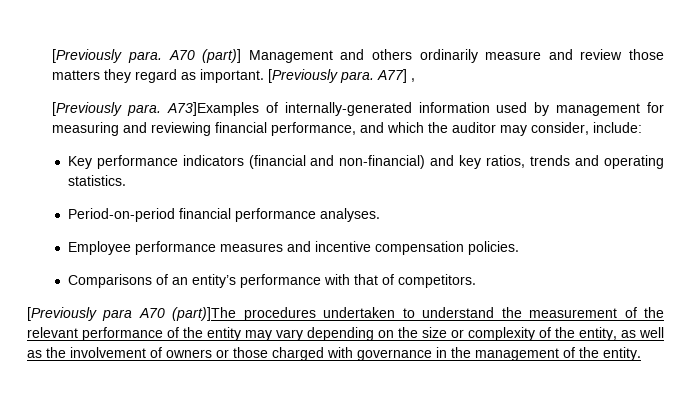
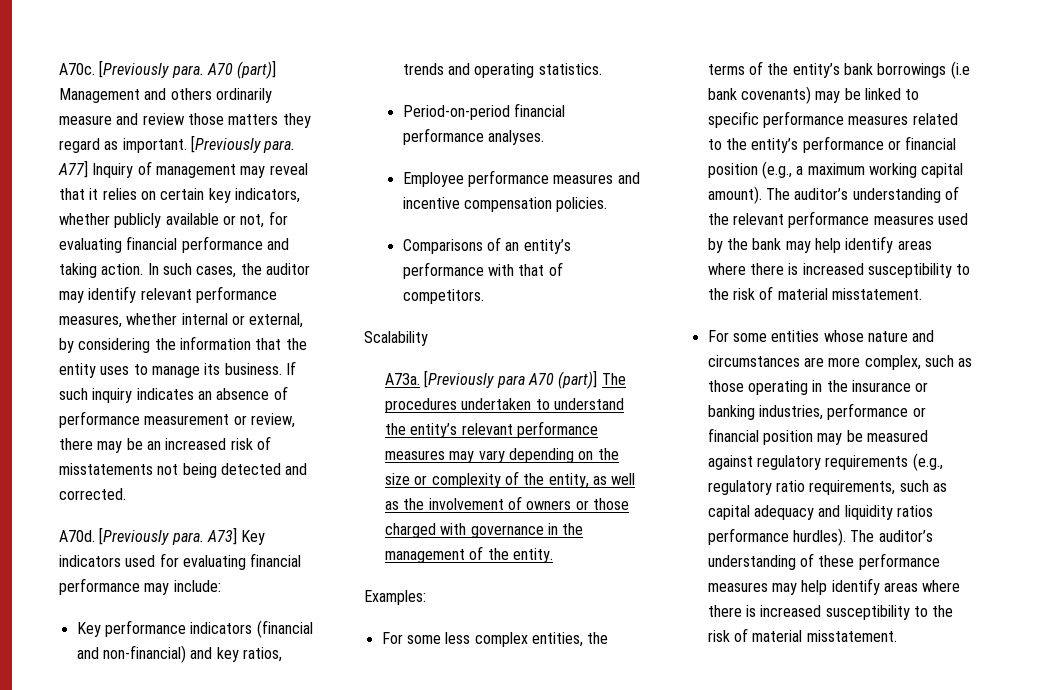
(52, 56) none -> [59,63,96,75] A70c.
[411,78,416,82] [52,102,664,116] [52,122,590,136] , // [Previously para. A73]Examples of internally-generated information used by management for measuring and reviewing financial performance, and which the auditor may consider, -> [92,161,308,178] [59,188,301,203] [59,211,288,228] [59,236,290,253] [59,263,311,278] [59,286,278,303] [59,313,304,328] [59,336,307,353] [59,361,297,378] [59,386,288,403] [59,411,296,428] [59,436,272,453] [59,463,308,478] [59,488,127,500] [59,527,266,545] [59,553,302,570] [59,578,170,595] Inquiry of management may reveal that it relies on certain key indicators, whether publicly available or not, for evaluating financial performance and taking action. In such cases, the auditor may identify relevant performance measures, whether internal or external, by considering the information that the entity uses to manage its business. If such inquiry indicates an absence of performance measurement or review, there may be an increased risk of misstatements not being detected and corrected. // A70d. [Previously para. A73] Key indicators used for evaluating financial performance may
(476, 281) none -> [364,331,428,346] [385,373,421,385] Scalability // A73a.
[172,307,237,321] (part)]The -> [558,370,626,389] (part)] The
[529,307,664,318] [27,327,241,341] measurement of the relevant performance of the entity -> [410,421,599,438] [385,450,446,460] entity’s relevant performance measures
(641, 354) none -> [364,590,426,605] [381,632,609,647] [707,61,970,79] [707,86,920,104] [707,111,958,128] [707,136,957,153] [707,161,964,179] [707,186,959,204] [707,211,968,228] [707,236,932,253] [707,263,971,278] [707,286,922,300] [707,330,935,342] [707,355,973,370] [707,380,929,395] [707,403,926,420] [707,428,928,445] [707,453,943,471] [707,480,947,495] [707,505,933,520] [707,528,933,546] [707,553,940,570] [707,578,961,595] [707,605,954,620] [707,628,897,642] // Examples: // For some less complex entities, the terms of the entity’s bank borrowings (i.e bank covenants) may be linked to specific performance measures related to the entity’s performance or financial position (e.g., a maximum working capital amount). The auditor’s understanding of the relevant performance measures used by the bank may help identify areas where there is increased susceptibility to the risk of material misstatement. // For some entities whose nature and circumstances are more complex, such as those operating in the insurance or banking industries, performance or financial position may be measured against regulatory requirements (e.g., regulatory ratio requirements, such as capital adequacy and liquidity ratios performance hurdles). The auditor’s understanding of these performance measures may help identify areas where there is increased susceptibility to the risk of material misstatement.

